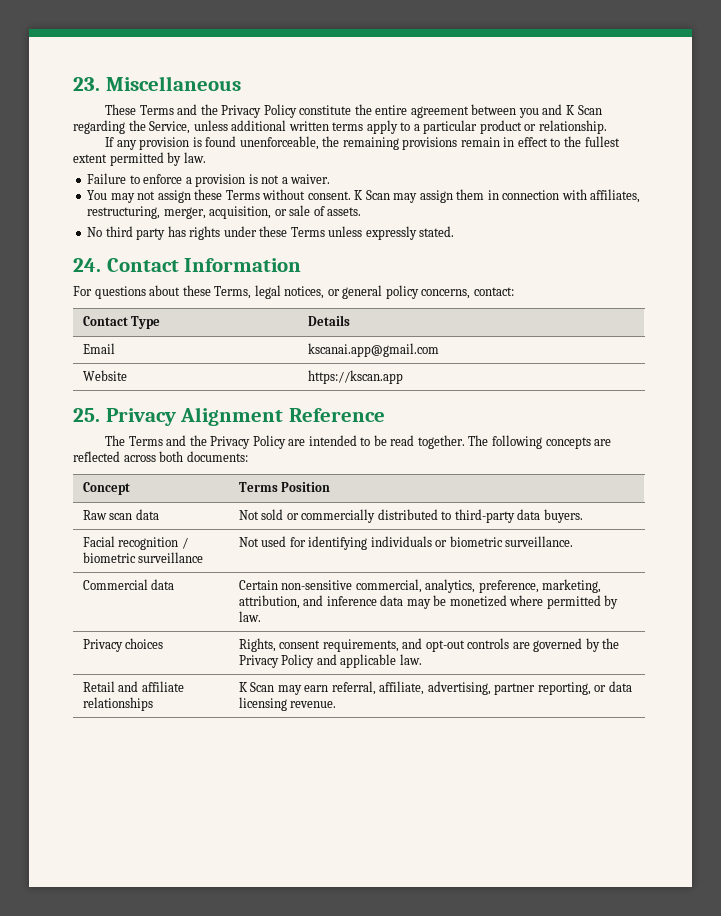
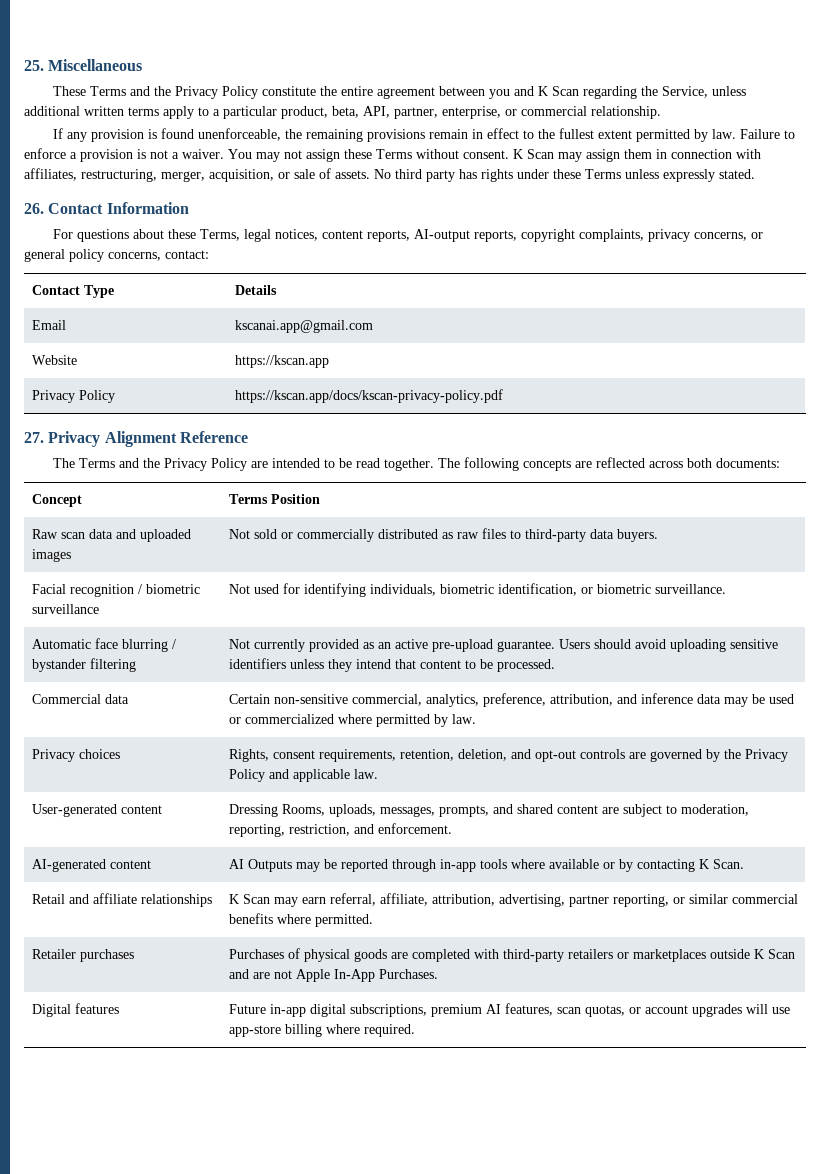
[73,77,100,91] 23. -> [24,60,44,71] 25.
[479,120,537,134] product or -> [281,106,587,119] product, beta, API, partner, enterprise, or commercial
(206, 157) // -> (737, 134) none
(331, 179) // -> (224, 154) none
(362, 211) // -> (370, 174) none
[73,258,101,272] 24. -> [24,203,44,214] 26.
(325, 292) none -> [322,229,748,242] content reports, AI-output reports, copyright complaints, privacy concerns,
[73,408,100,422] // 25. -> [31,390,115,403] [234,389,503,403] [24,432,44,443] // Privacy Policy | https://kscan.app/docs/kscan-privacy-policy.pdf // 27.
(159, 514) none -> [115,529,191,542] [31,549,71,562] and uploaded images
(438, 514) none -> [441,528,506,539] as raw files
[370,536,432,547] individuals -> [369,583,577,596] individuals, biometric identification,
(574, 541) none -> [31,638,176,652] [31,658,136,672] [228,639,778,652] [228,658,555,672] // Automatic face blurring / bystander filtering | Not currently provided as an active pre-upload guarantee. Users should avoid uploading sensitive identifiers unless they intend that content to be processed.
[542,579,602,593] marketing, -> (546, 700) none
[449,595,507,607] monetized -> [768,694,794,704] [228,714,334,724] used or commercialized
(399, 645) none -> [399,749,507,761] retention, deletion,
(422, 659) none -> [31,804,162,817] [228,804,749,817] [228,823,452,837] [31,859,151,872] [228,859,744,872] // User-generated content | Dressing Rooms, uploads, messages, prompts, and shared content are subject to moderation, reporting, restriction, and enforcement. // AI-generated content | AI Outputs may be reported through in-app tools where available or by contacting K Scan.
(425, 688) none -> [431,894,495,906] attribution,
[608,681,632,692] [238,697,337,711] data licensing revenue. -> [688,894,798,904] [228,913,373,927] [31,949,134,962] [228,948,795,962] [228,969,438,982] [31,1003,119,1017] [228,1003,790,1017] [228,1024,415,1037] similar commercial benefits where permitted. // Retailer purchases | Purchases of physical goods are completed with third-party retailers or marketplaces outside K Scan and are not Apple In-App Purchases. // Digital features | Future in-app digital subscriptions, premium AI features, scan quotas, or account upgrades will use app-store billing where required.

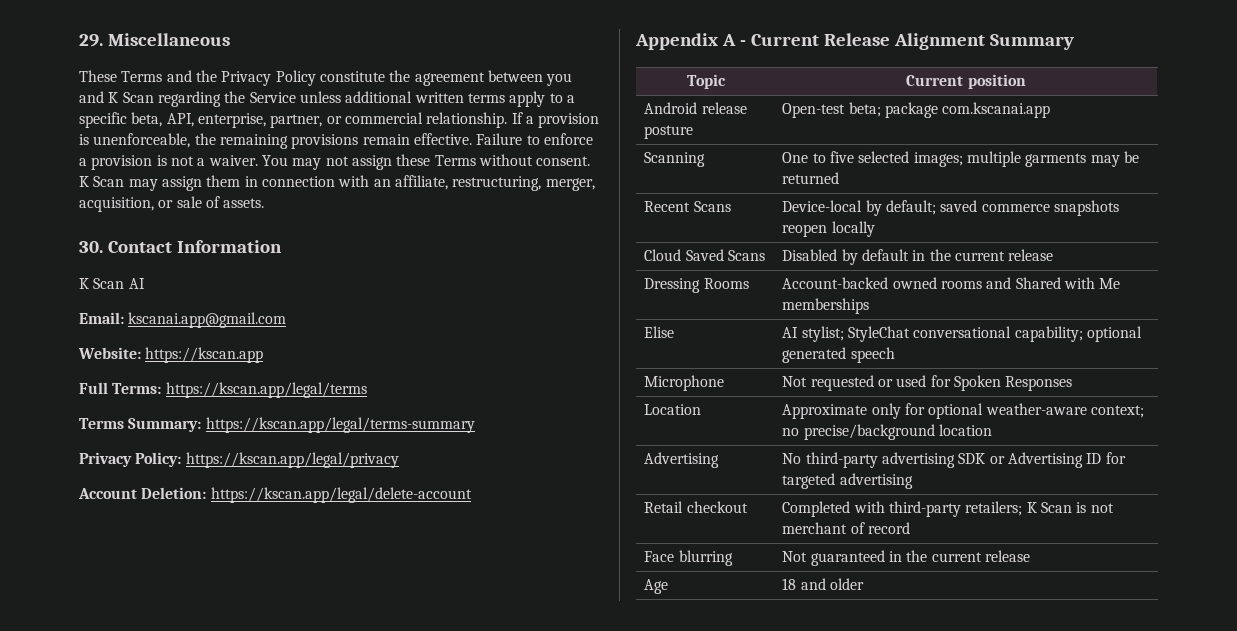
[24,60,44,71] 25. -> [79,34,103,47] 29.
[341,86,374,96] entire -> (411, 76) none
[662,86,709,98] Service, -> [249,92,296,103] Service
[223,106,501,119] particular product, beta, API, partner, enterprise, -> [79,112,323,128] specific beta, API, enterprise, partner,
[53,128,195,142] // If any provision is found -> [511,112,600,128] [79,134,89,145] If a provision is
[472,128,737,142] in effect to the fullest extent permitted by law. -> [413,133,472,145] effective.
[24,168,77,181] affiliates, -> [373,175,448,190] an affiliate,
[374,169,755,182] [24,202,189,214] [53,229,764,242] [24,249,209,262] [31,285,114,298] [234,285,277,295] [31,320,66,330] [234,320,373,333] [31,355,77,365] [234,355,329,368] [31,390,115,403] [234,389,503,403] [24,431,248,447] [53,457,781,471] [31,494,82,507] [228,494,320,504] [31,529,191,542] [31,549,71,562] [228,528,658,542] [31,584,200,597] [31,604,99,614] [228,583,726,597] [31,638,176,652] [31,658,136,672] [228,639,778,652] [228,658,555,672] [31,694,129,704] [228,693,794,707] [228,714,476,727] [31,749,120,762] [228,749,788,762] [228,769,378,782] [31,804,162,817] [228,804,749,817] [228,823,452,837] [31,859,151,872] [228,859,744,872] [31,893,212,907] [228,893,798,907] [228,913,373,927] [31,949,134,962] [228,948,795,962] [228,969,438,982] [31,1003,119,1017] [228,1003,790,1017] [228,1024,415,1037] No third party has rights under these Terms unless expressly stated. // 26. Contact Information // For questions about these Terms, legal notices, content reports, AI-output reports, copyright complaints, privacy concerns, or general policy concerns, contact: // Contact Type | Details // Email | kscanai.app@gmail.com // Website | https://kscan.app // Privacy Policy | https://kscan.app/docs/kscan-privacy-policy.pdf // 27. Privacy Alignment Reference // The Terms and the Privacy Policy are intended to be read together. The following concepts are reflected across both documents: // Concept | Terms Position // Raw scan data and uploaded images | Not sold or commercially distributed as raw files to third-party data buyers. // Facial recognition / biometric surveillance | Not used for identifying individuals, biometric identification, or biometric surveillance. // Automatic face blurring / bystander filtering | Not currently provided as an active pre-upload guarantee. Users should avoid uploading sensitive identifiers unless they intend that content to be processed. // Commercial data | Certain non-sensitive commercial, analytics, preference, attribution, and inference data may be used or commercialized where permitted by law. // Privacy choices | Rights, consent requirements, retention, deletion, and opt-out controls are governed by the Privacy Policy and applicable law. // User-generated content | Dressing Rooms, uploads, messages, prompts, and shared content are subject to moderation, reporting, restriction, and enforcement. // AI-generated content | AI Outputs may be reported through in-app tools where available or by contacting K Scan. // Retail and affiliate relationships | K Scan may earn referral, affiliate, attribution, advertising, partner reporting, or similar commercial benefits where permitted. // Retailer purchases | Purchases of physical goods are completed with third-party retailers or marketplaces outside K Scan and are not Apple In-App Purchases. // Digital features | Future in-app digital subscriptions, premium AI features, scan quotas, or account upgrades will use app-store billing where required. -> [79,240,282,253] [79,278,145,289] [79,312,287,328] [78,347,264,363] [79,382,367,398] [79,417,475,433] [79,452,399,468] [78,487,472,503] [635,33,1074,50] [686,74,726,89] [906,74,1026,89] [644,102,747,114] [644,125,694,139] [782,102,1051,118] [644,152,706,167] [782,151,1139,167] [782,172,840,184] [644,201,731,212] [782,200,1119,216] [782,221,875,237] [644,249,766,261] [782,249,1054,265] [644,278,749,293] [782,277,1121,289] [782,298,870,314] [644,326,675,338] [782,326,1142,342] [782,347,895,363] [644,375,725,391] [782,375,1073,391] [644,404,702,415] [782,403,1144,419] [782,424,993,440] [644,452,720,468] [782,452,1126,468] [782,473,913,489] [644,501,748,513] [782,501,1114,517] [782,522,911,534] [644,550,733,566] [782,550,1030,566] [644,579,669,594] [782,578,865,590] // 30. Contact Information // K Scan AI // Email: kscanai.app@gmail.com // Website: https://kscan.app // Full Terms: https://kscan.app/legal/terms // Terms Summary: https://kscan.app/legal/terms-summary // Privacy Policy: https://kscan.app/legal/privacy // Account Deletion: https://kscan.app/legal/delete-account // Appendix A - Current Release Alignment Summary // Topic | Current position // Android release posture | Open-test beta; package com.kscanai.app // Scanning | One to five selected images; multiple garments may be returned // Recent Scans | Device-local by default; saved commerce snapshots reopen locally // Cloud Saved Scans | Disabled by default in the current release // Dressing Rooms | Account-backed owned rooms and Shared with Me memberships // Elise | AI stylist; StyleChat conversational capability; optional generated speech // Microphone | Not requested or used for Spoken Responses // Location | Approximate only for optional weather-aware context; no precise/background location // Advertising | No third-party advertising SDK or Advertising ID for targeted advertising // Retail checkout | Completed with third-party retailers; K Scan is not merchant of record // Face blurring | Not guaranteed in the current release // Age | 18 and older

